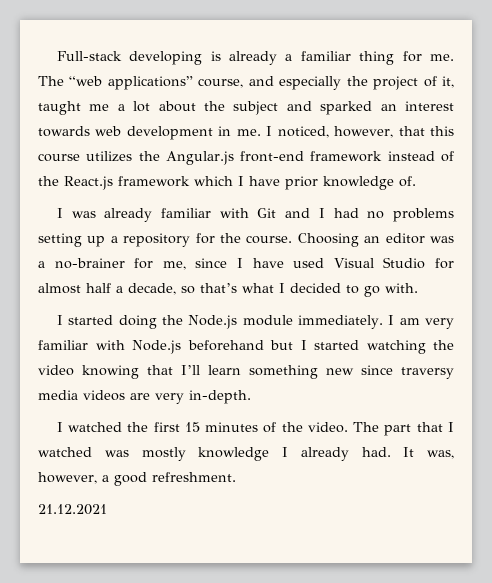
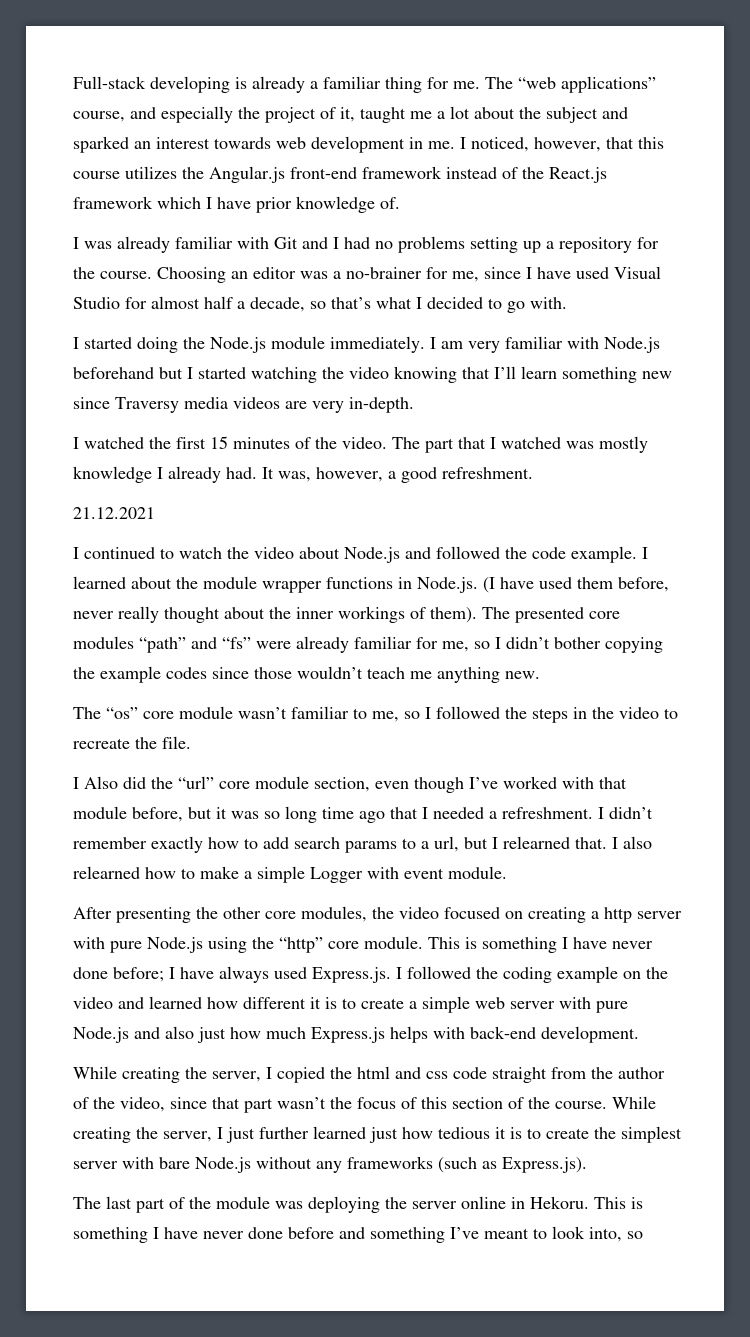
[401,367,454,379] traversy -> [115,397,179,413] Traversy
(107, 509) none -> [73,546,648,563] [73,576,669,593] [73,606,620,623] [73,636,663,653] [73,666,540,683] [73,706,678,723] [73,736,191,749] [73,776,627,793] [73,806,653,823] [73,836,652,853] [73,866,507,883] [73,906,682,923] [73,936,653,953] [73,966,668,983] [73,996,628,1013] [73,1026,639,1043] [73,1066,665,1083] [73,1096,656,1113] [73,1126,682,1143] [73,1156,587,1173] [73,1196,643,1213] [73,1226,643,1243] // I continued to watch the video about Node.js and followed the code example. I learned about the module wrapper functions in Node.js. (I have used them before, never really thought about the inner workings of them). The presented core modules “path” and “fs” were already familiar for me, so I didn’t bother copying the example codes since those wouldn’t teach me anything new. // The “os” core module wasn’t familiar to me, so I followed the steps in the video to recreate the file. // I Also did the “url” core module section, even though I’ve worked with that module before, but it was so long time ago that I needed a refreshment. I didn’t remember exactly how to add search params to a url, but I relearned that. I also relearned how to make a simple Logger with event module. // After presenting the other core modules, the video focused on creating a http server with pure Node.js using the “http” core module. This is something I have never done before; I have always used Express.js. I followed the coding example on the video and learned how different it is to create a simple web server with pure Node.js and also just how much Express.js helps with back-end development. // While creating the server, I copied the html and css code straight from the author of the video, since that part wasn’t the focus of this section of the course. While creating the server, I just further learned just how tedious it is to create the simplest server with bare Node.js without any frameworks (such as Express.js). // The last part of the module was deploying the server online in Hekoru. This is something I have never done before and something I’ve meant to look into, so

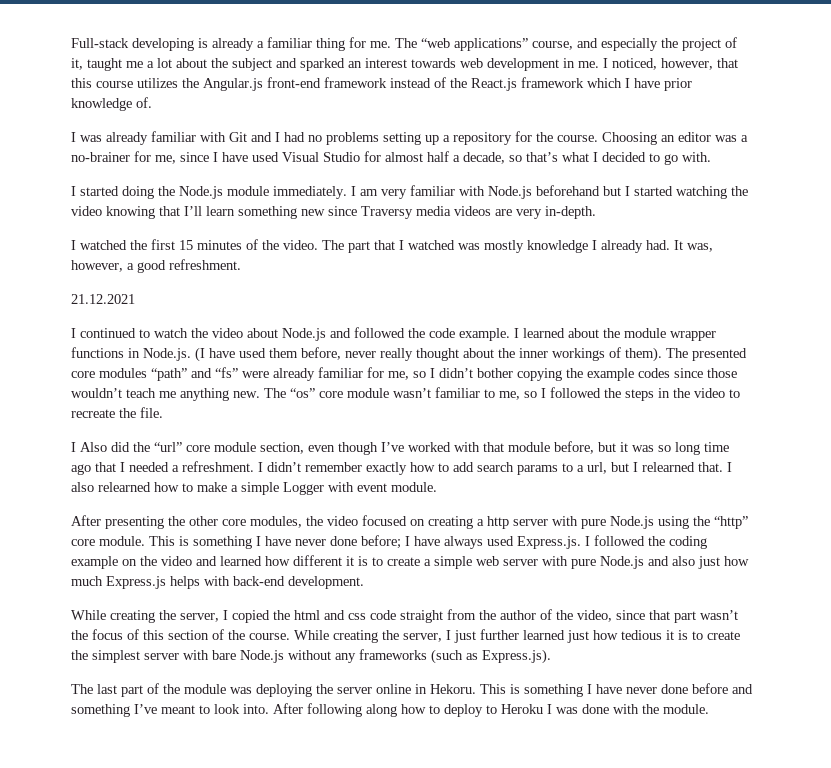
(540, 675) // -> (260, 394) none
[589,1227,643,1242] into, so -> [243,703,709,717] into. After following along how to deploy to Heroku I was done with the module.

